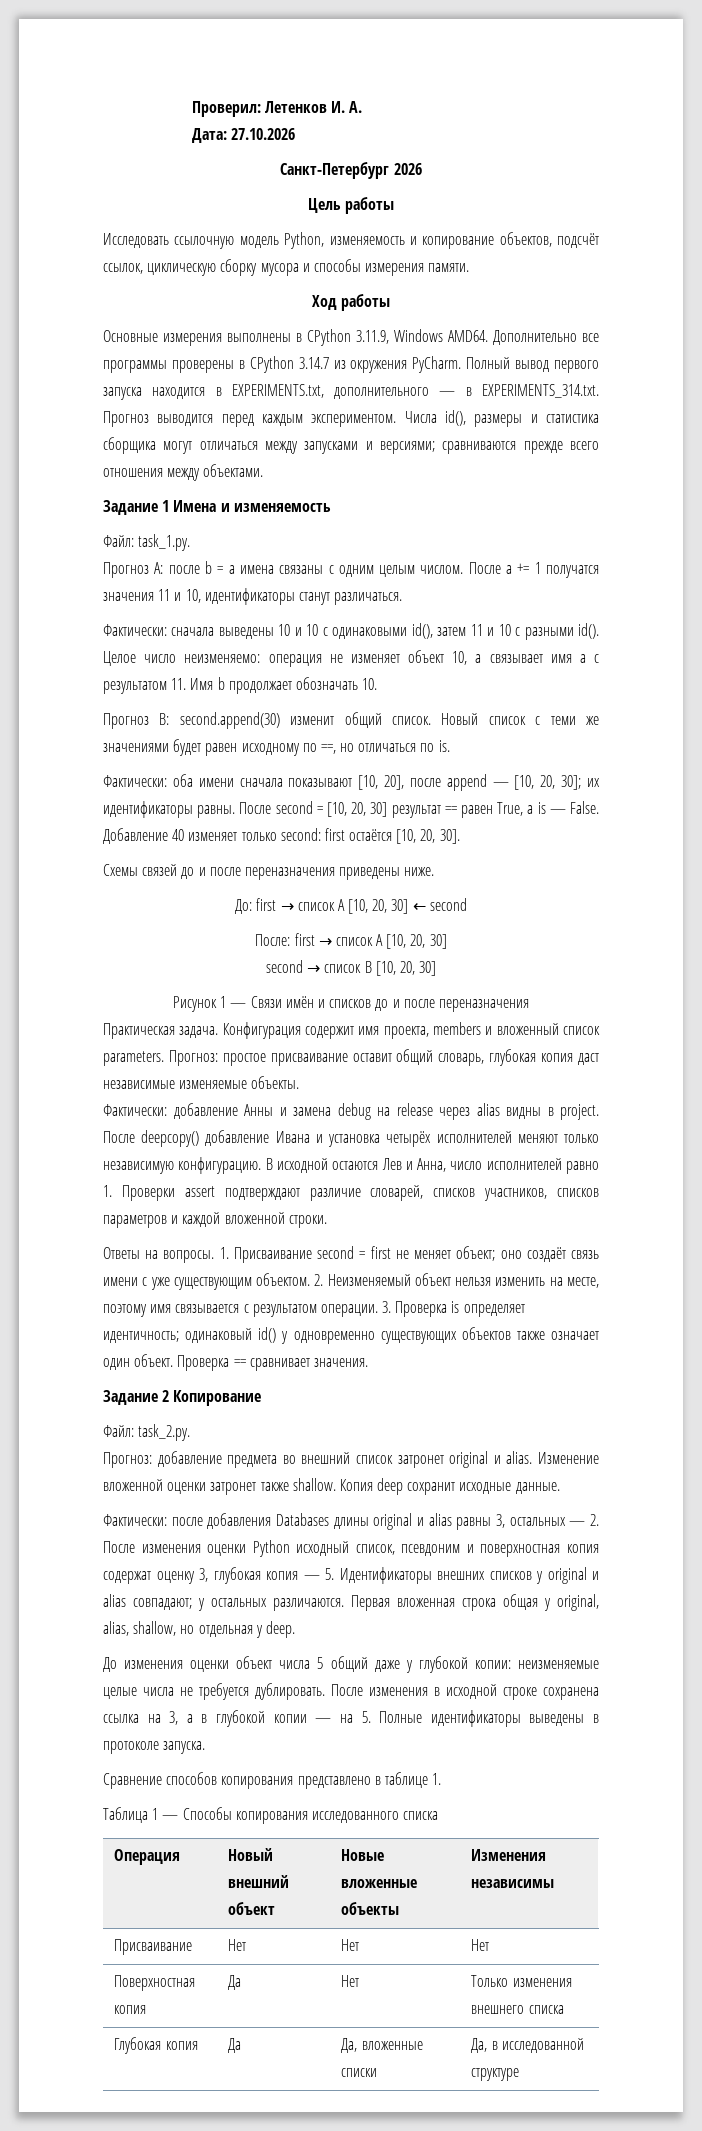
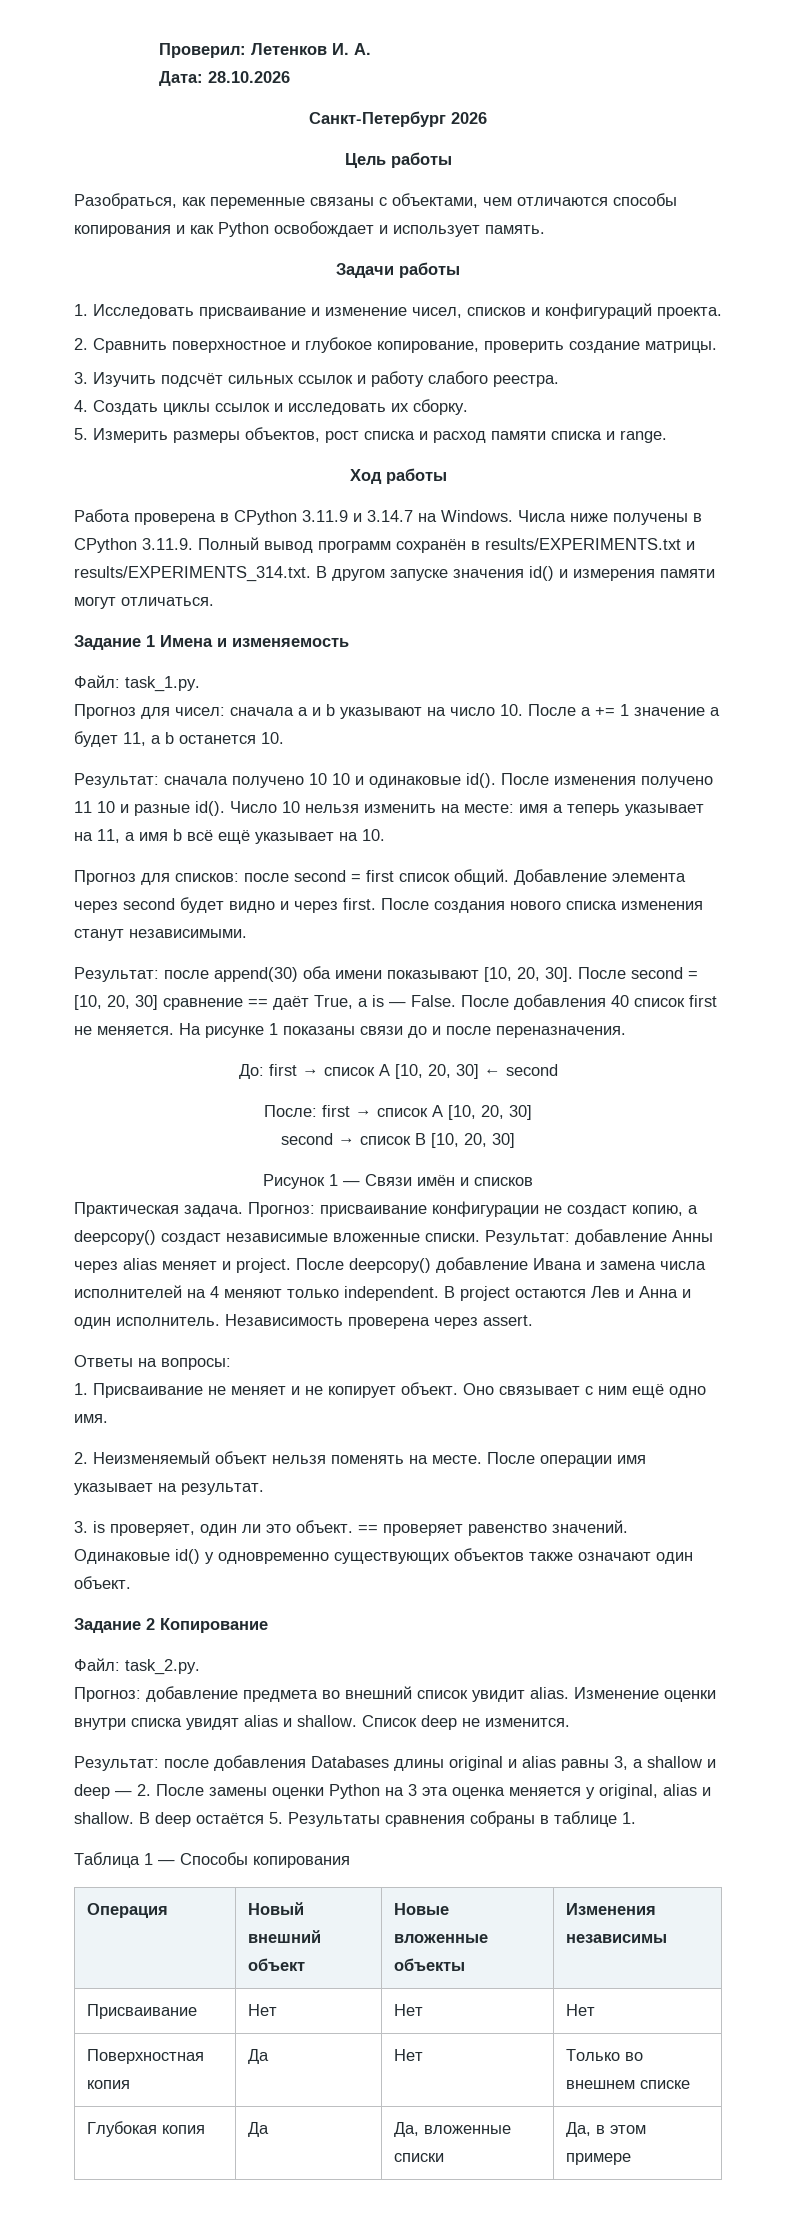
[230,128,295,140] 27.10.2026 -> [207,71,290,83] 28.10.2026
[103,232,599,249] [103,259,470,276] [311,294,391,311] [103,329,599,346] [103,356,599,373] [103,384,599,400] [103,410,599,427] [103,437,599,454] [103,464,264,481] Исследовать ссылочную модель Python, изменяемость и копирование объектов, подсчёт ссылок, циклическую сборку мусора и способы измерения памяти. // Ход работы // Основные измерения выполнены в CPython 3.11.9, Windows AMD64. Дополнительно все программы проверены в CPython 3.14.7 из окружения PyCharm. Полный вывод первого запуска находится в EXPERIMENTS.txt, дополнительного — в EXPERIMENTS_314.txt. Прогноз выводится перед каждым экспериментом. Числа id(), размеры и статистика сборщика могут отличаться между запусками и версиями; сравниваются прежде всего отношения между объектами. -> [74,193,677,209] [74,221,545,237] [336,262,460,278] [74,303,722,319] [74,337,717,353] [74,371,559,387] [74,399,468,415] [74,427,667,443] [349,468,447,484] [74,509,702,525] [74,537,695,553] [74,566,715,582] [74,597,214,609] Разобраться, как переменные связаны с объектами, чем отличаются способы копирования и как Python освобождает и использует память. // Задачи работы // 1. Исследовать присваивание и изменение чисел, списков и конфигураций проекта. // 2. Сравнить поверхностное и глубокое копирование, проверить создание матрицы. // 3. Изучить подсчёт сильных ссылок и работу слабого реестра. // 4. Создать циклы ссылок и исследовать их сборку. // 5. Измерить размеры объектов, рост списка и расход памяти списка и range. // Ход работы // Работа проверена в CPython 3.11.9 и 3.14.7 на Windows. Числа ниже получены в CPython 3.11.9. Полный вывод программ сохранён в results/EXPERIMENTS.txt и results/EXPERIMENTS_314.txt. В другом запуске значения id() и измерения памяти могут отличаться.
[154,561,599,578] [103,588,403,605] [103,623,599,640] [103,650,599,667] [103,677,378,694] [103,712,599,729] [103,739,450,756] [103,775,167,787] A: после b = a имена связаны с одним целым числом. После a += 1 получатся значения 11 и 10, идентификаторы станут различаться. // Фактически: сначала выведены 10 и 10 с одинаковыми id(), затем 11 и 10 с разными id(). Целое число неизменяемо: операция не изменяет объект 10, а связывает имя a с результатом 11. Имя b продолжает обозначать 10. // Прогноз B: second.append(30) изменит общий список. Новый список с теми же значениями будет равен исходному по ==, но отличаться по is. // Фактически: -> [141,704,720,719] [74,731,284,747] [74,773,713,788] [74,801,704,816] [74,829,385,844] [74,869,686,885] [74,897,703,913] [74,929,247,941] [74,967,298,982] для чисел: сначала a и b указывают на число 10. После a += 1 значение a будет 11, а b останется 10. // Результат: сначала получено 10 10 и одинаковые id(). После изменения получено 11 10 и разные id(). Число 10 нельзя изменить на месте: имя a теперь указывает на 11, а имя b всё ещё указывает на 10. // Прогноз для списков: после second = first список общий. Добавление элемента через second будет видно и через first. После создания нового списка изменения станут независимыми. // Результат: после append(30)
[239,778,283,787] сначала -> (382, 974) none
[384,774,601,791] [103,801,236,818] 20], после append — [10, 20, 30]; их идентификаторы равны. -> [517,967,573,982] 20, 30].
[391,805,493,818] результат == равен -> [163,996,309,1010] сравнение == даёт
[103,828,460,844] [103,864,435,880] Добавление 40 изменяет только second: first остаётся [10, 20, 30]. // Схемы связей до и после переназначения приведены ниже. -> [461,994,717,1010] [74,1023,626,1038] После добавления 40 список first не меняется. На рисунке 1 показаны связи до и после переназначения.
[375,999,529,1012] [103,1022,600,1039] [103,1049,600,1066] [103,1076,300,1089] [103,1103,554,1120] до и после переназначения // Практическая задача. Конфигурация содержит имя проекта, members и вложенный список parameters. Прогноз: простое присваивание оставит общий словарь, глубокая копия даст независимые изменяемые объекты. // Фактически: добавление Анны и замена debug на release через alias видны в -> [74,1201,698,1217] [74,1229,713,1245] [74,1258,231,1273] // Практическая задача. Прогноз: присваивание конфигурации не создаст копию, а deepcopy() создаст независимые вложенные списки. Результат: добавление Анны через alias меняет и
[328,1131,599,1147] [103,1157,600,1174] [103,1185,599,1201] [103,1212,327,1228] установка четырёх исполнителей меняют только независимую конфигурацию. В исходной остаются Лев и Анна, число исполнителей равно 1. Проверки assert подтверждают различие словарей, списков участников, списков параметров и каждой вложенной строки. -> [600,1261,706,1270] [74,1285,691,1301] [74,1314,533,1329] замена числа исполнителей на 4 меняют только independent. В project остаются Лев и Анна и один исполнитель. Независимость проверена через assert.
[163,1250,215,1263] вопросы. -> [161,1358,231,1370] вопросы: //
[317,1246,599,1262] [103,1273,599,1290] [103,1301,525,1317] [103,1328,253,1343] second = first не меняет объект; оно создаёт связь имени с уже существующим объектом. 2. Неизменяемый объект нельзя изменить на месте, поэтому имя связывается с результатом операции. 3. Проверка is определяет идентичность; одинаковый -> [208,1382,706,1398] [74,1414,108,1423] [74,1451,646,1467] [74,1483,264,1495] [74,1520,628,1536] [74,1549,170,1564] не меняет и не копирует объект. Оно связывает с ним ещё одно имя. // 2. Неизменяемый объект нельзя поменять на месте. После операции имя указывает на результат. // 3. is проверяет, один ли это объект. == проверяет равенство значений. Одинаковые
[551,1331,599,1340] означает -> [578,1552,651,1561] означают
[177,1355,368,1371] Проверка == сравнивает значения. -> (131, 1582) none
[397,1451,600,1468] [103,1478,560,1495] [103,1514,167,1526] затронет original и alias. Изменение вложенной оценки затронет также shallow. Копия deep сохранит исходные данные. // Фактически: -> [472,1687,716,1702] [74,1715,570,1730] [74,1756,159,1771] увидит alias. Изменение оценки внутри списка увидят alias и shallow. Список deep не изменится. // Результат:
[509,1517,566,1526] остальных -> [633,1756,716,1768] [74,1784,110,1799] а shallow и deep
[141,1544,201,1553] изменения -> [209,1787,267,1796] замены
[296,1541,599,1557] [103,1567,599,1584] [103,1594,599,1611] [103,1621,295,1638] [103,1656,599,1673] [103,1683,599,1700] [103,1710,600,1727] [103,1741,206,1754] [103,1772,371,1789] исходный список, псевдоним и поверхностная копия содержат оценку 3, глубокая копия — 5. Идентификаторы внешних списков у original и alias совпадают; у остальных различаются. Первая вложенная строка общая у original, alias, shallow, но отдельная у deep. // До изменения оценки объект числа 5 общий даже у глубокой копии: неизменяемые целые числа не требуется дублировать. После изменения в исходной строке сохранена ссылка на 3, а в глубокой копии — на 5. Полные идентификаторы выведены в протоколе запуска. // Сравнение способов копирования представлено -> [385,1784,711,1799] [74,1811,535,1827] на 3 эта оценка меняется у original, alias и shallow. В deep остаётся 5. Результаты сравнения собраны
[311,1811,439,1823] исследованного списка -> (350, 1862) none
[512,1978,572,1987] [471,2005,564,2014] изменения внешнего списка -> [624,2052,643,2061] [565,2080,690,2089] во внешнем списке
[501,2038,584,2053] [471,2068,520,2081] исследованной структуре -> [609,2125,646,2134] [565,2153,631,2165] этом примере

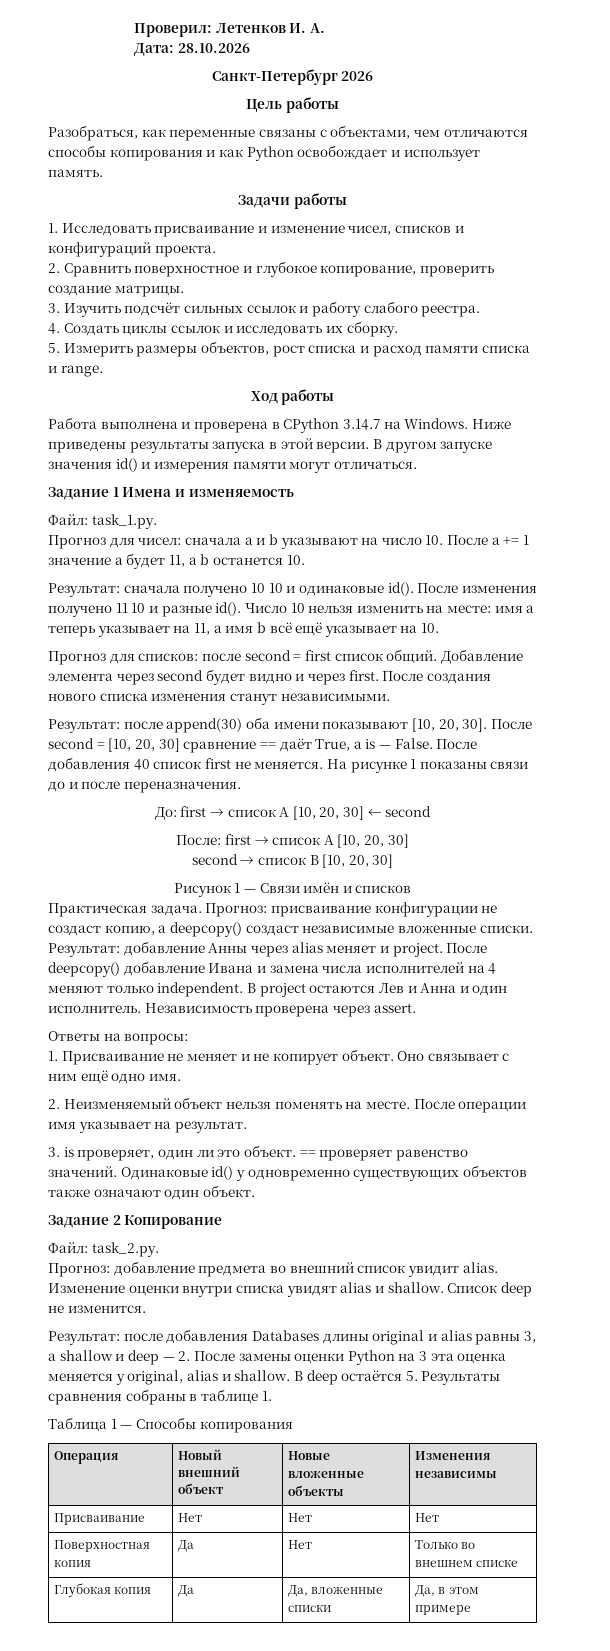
(130, 515) none -> [100,421,191,429] выполнена и
[302,510,362,522] 3.11.9 и -> (340, 425) none
[518,510,702,525] [74,537,695,553] [74,566,311,582] Числа ниже получены в CPython 3.11.9. Полный вывод программ сохранён в results/EXPERIMENTS.txt и results/EXPERIMENTS_314.txt. -> [471,419,511,429] [48,438,370,453] Ниже приведены результаты запуска в этой версии.

